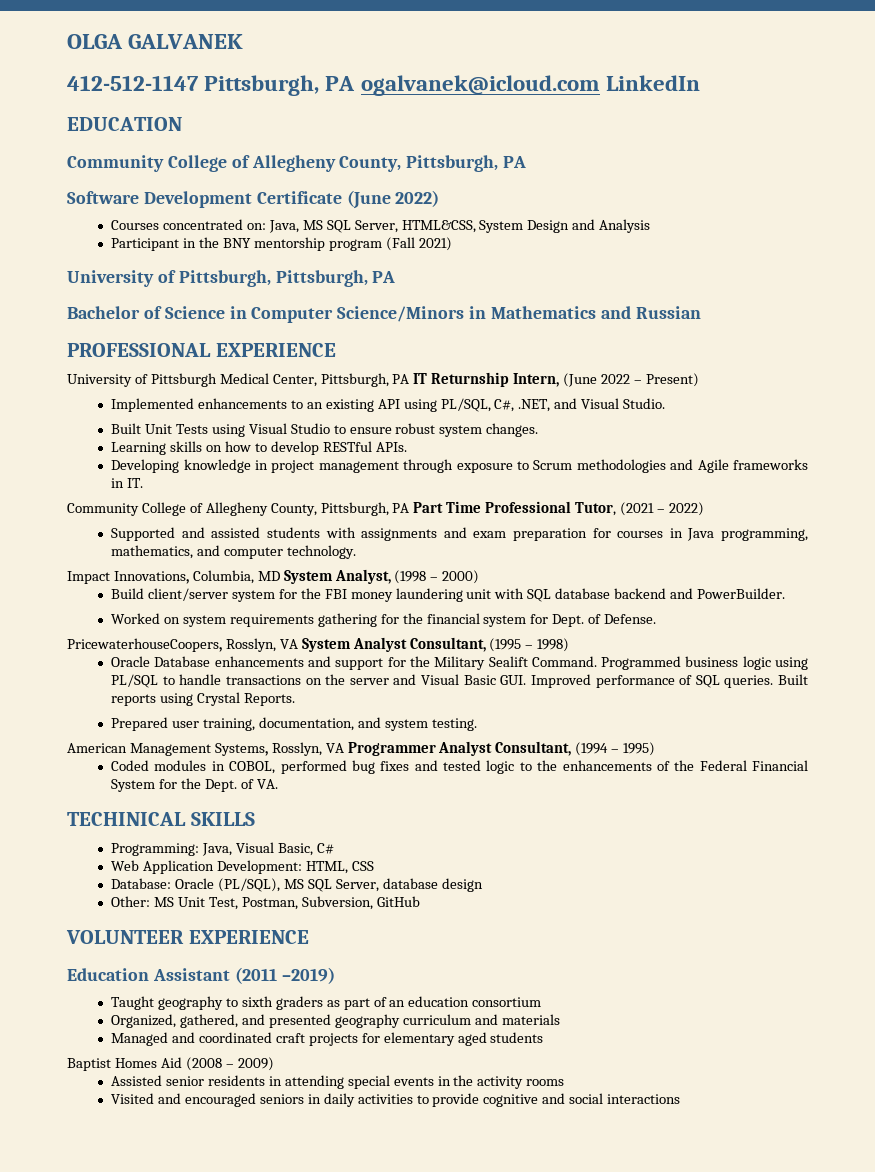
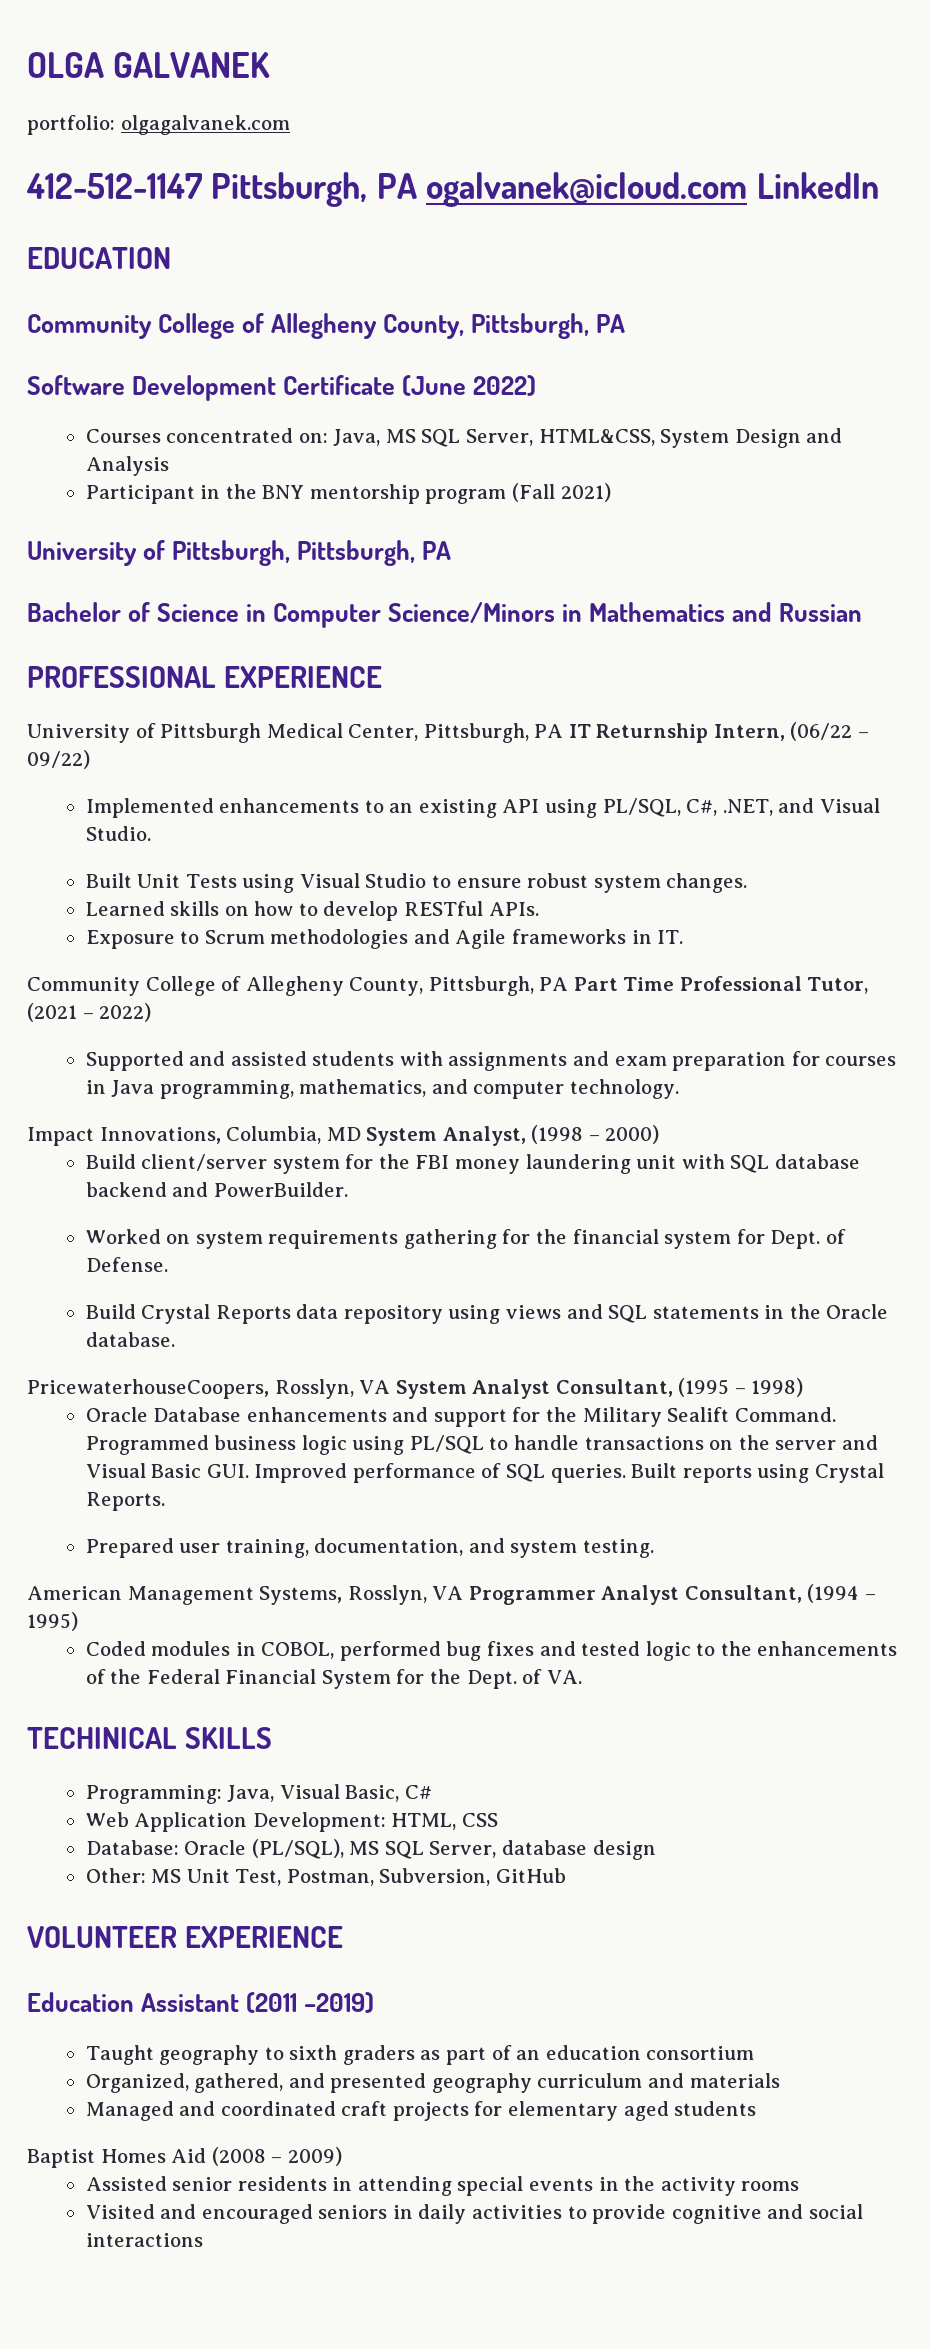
(244, 41) none -> [27,115,290,135] // portfolio: olgagalvanek.com
[563,373,699,387] (June 2022 – Present) -> [790,722,869,741] [27,750,90,769] (06/22 – 09/22)
[111,442,167,455] Learning -> [85,901,165,916] Learned
[111,459,513,473] Developing knowledge in project management through exposure -> [85,930,175,949] Exposure
(657, 619) none -> [85,1304,889,1324] [85,1332,175,1347] // Build Crystal Reports data repository using views and SQL statements in the Oracle database.

